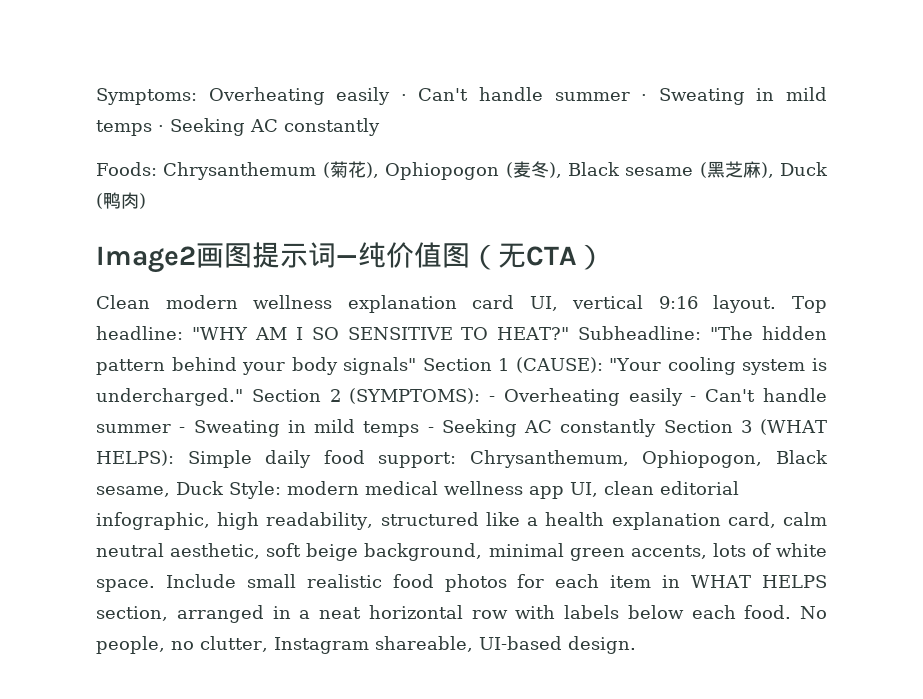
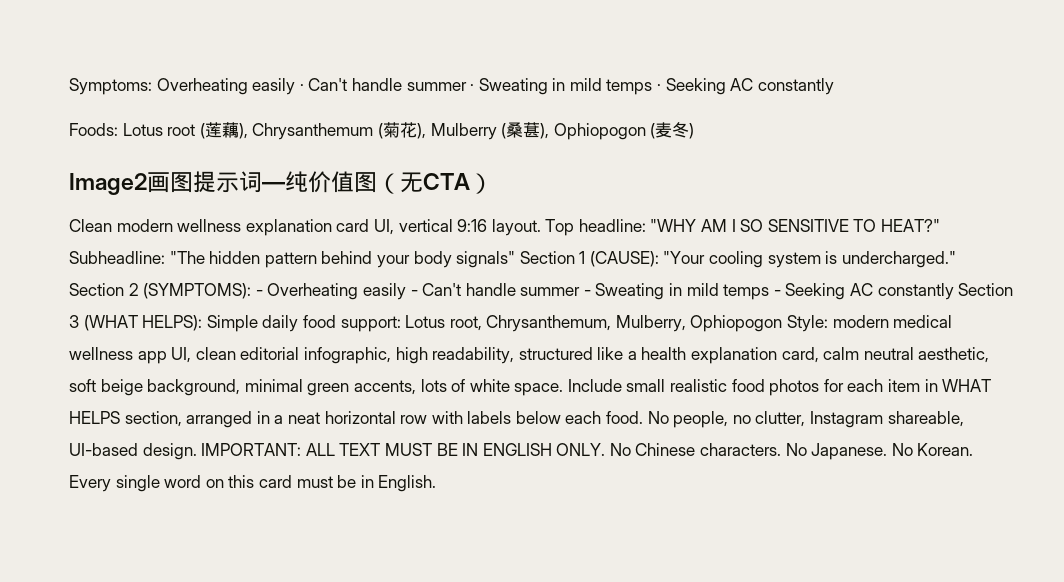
[163,161,828,180] [96,192,139,209] Chrysanthemum (菊花), Ophiopogon (麦冬), Black sesame (黑芝麻), Duck (鸭肉 -> [122,122,690,140] Lotus root (莲藕), Chrysanthemum (菊花), Mulberry (桑葚), Ophiopogon (麦冬
[469,450,828,468] [96,481,224,497] Chrysanthemum, Ophiopogon, Black sesame, Duck -> [405,315,783,332] Lotus root, Chrysanthemum, Mulberry, Ophiopogon
(636, 645) none -> [201,443,974,460] [69,475,437,492] IMPORTANT: ALL TEXT MUST BE IN ENGLISH ONLY. No Chinese characters. No Japanese. No Korean. Every single word on this card must be in English.

